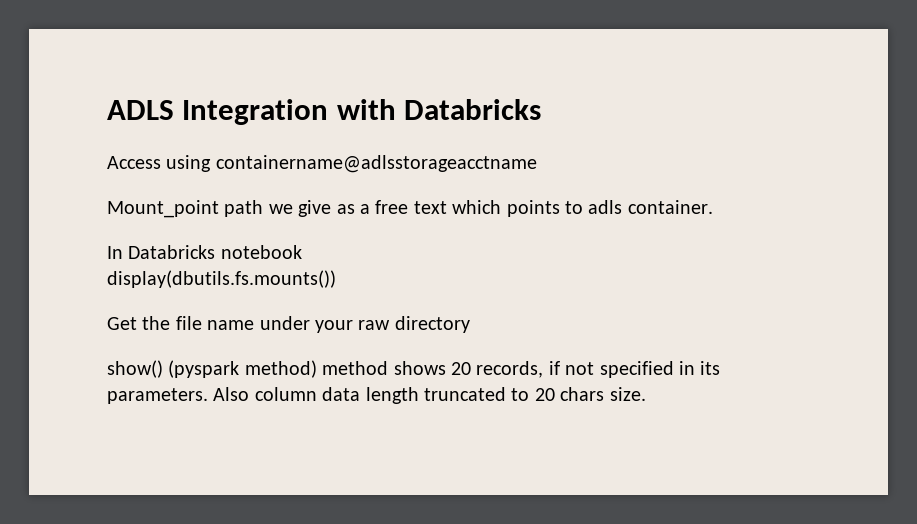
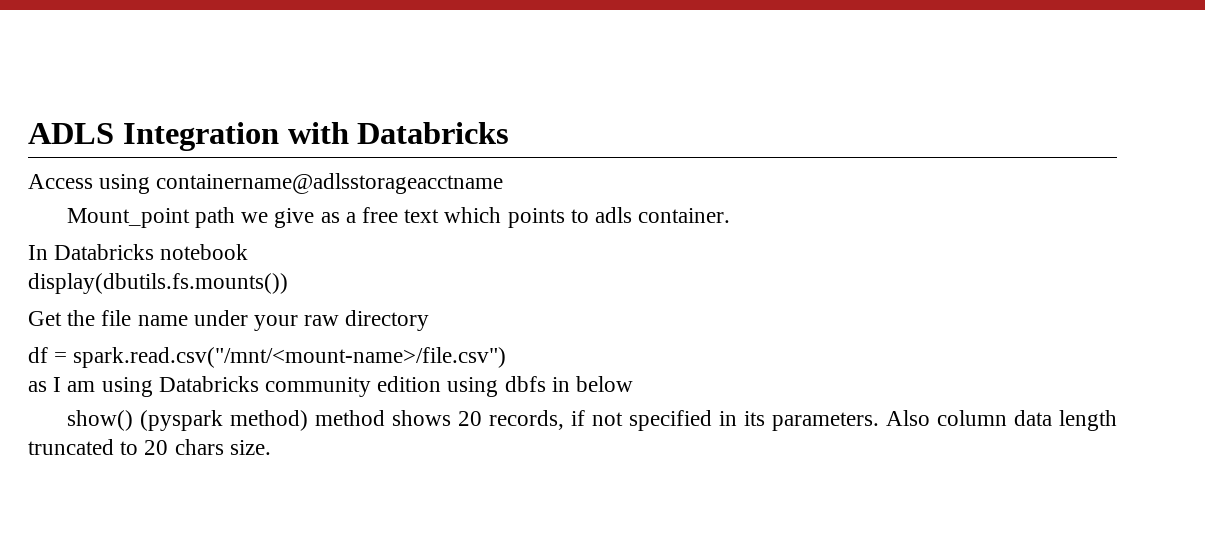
(470, 324) none -> [28,347,507,368] [28,376,634,397] // df = spark.read.csv("/mnt/<mount-name>/file.csv") // as I am using Databricks community edition using dbfs in below

